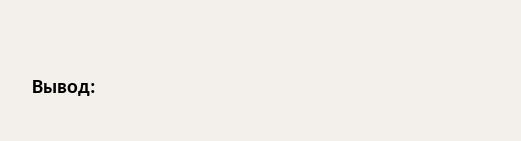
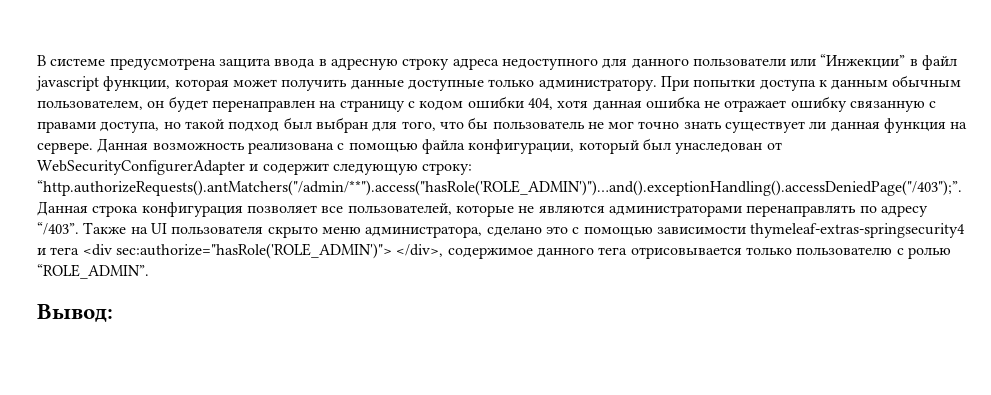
(32, 88) none -> [37,54,958,70] [36,75,962,91] [37,96,937,112] [37,117,968,133] [37,138,782,154] [37,160,473,175] [37,180,962,196] [37,201,928,217] [37,222,966,238] [37,243,951,259] [37,264,149,279] В системе предусмотрена защита ввода в адресную строку адреса недоступного для данного пользователи или “Инжекции” в файл javascript функции, которая может получить данные доступные только администратору. При попытки доступа к данным обычным пользователем, он будет перенаправлен на страницу с кодом ошибки 404, хотя данная ошибка не отражает ошибку связанную с правами доступа, но такой подход был выбран для того, что бы пользователь не мог точно знать существует ли данная функция на сервере. Данная возможность реализована с помощью файла конфигурации, который был унаследован от WebSecurityConfigurerAdapter и содержит следующую строку: “http.authorizeRequests().antMatchers("/admin/**").access("hasRole('ROLE_ADMIN')")…and().exceptionHandling().accessDeniedPage("/403");”. Данная строка конфигурация позволяет все пользователей, которые не являются администраторами перенаправлять по адресу “/403”. Также на UI пользователя скрыто меню администратора, сделано это с помощью зависимости thymeleaf-extras-springsecurity4 и тега <div sec:authorize="hasRole('ROLE_ADMIN')"> </div>, содержимое данного тега отрисовывается только пользователю с ролью “ROLE_ADMIN”. //

